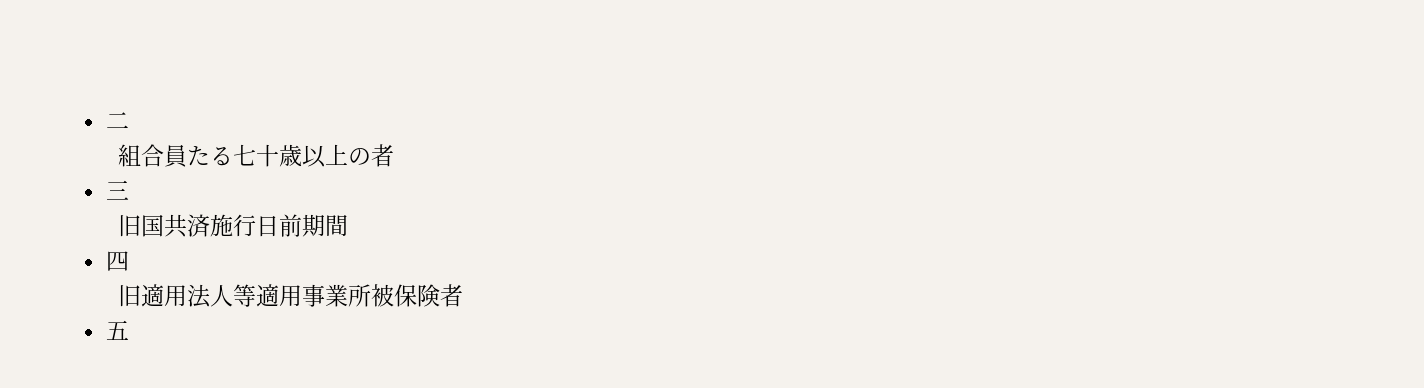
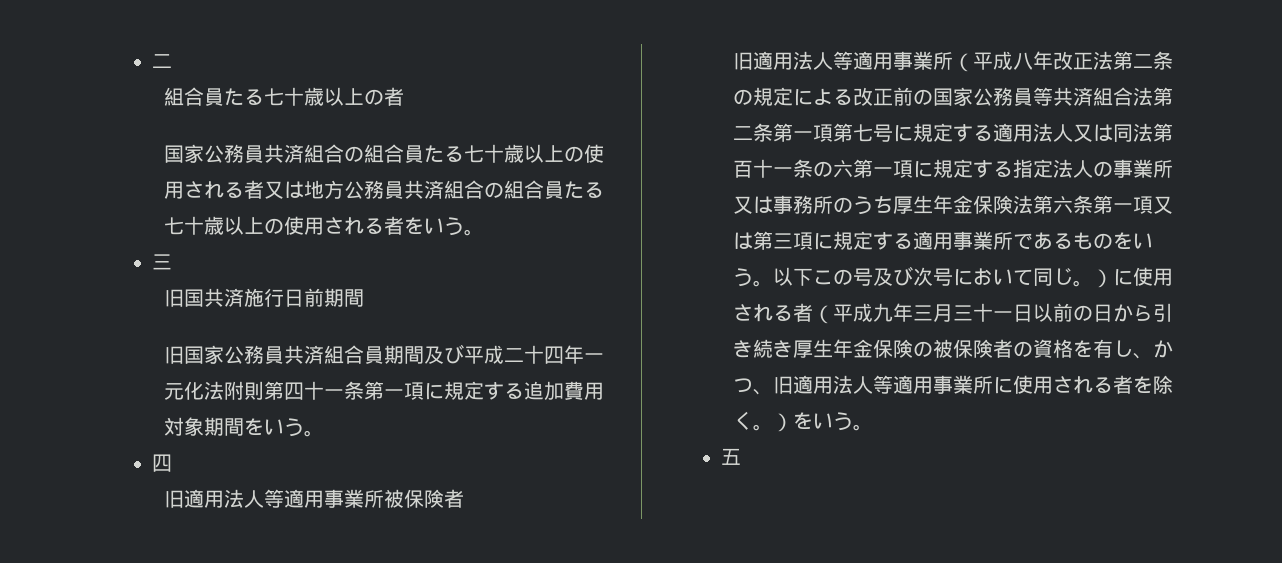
(394, 155) none -> [164,144,605,163] [164,180,605,199] [164,216,485,236] // 国家公務員共済組合の組合員たる七十歳以上の使用される者又は地方公務員共済組合の組合員たる七十歳以上の使用される者をいう。
(348, 225) none -> [164,344,605,364] [164,381,605,401] [164,417,325,437] // 旧国家公務員共済組合員期間及び平成二十四年一元化法附則第四十一条第一項に規定する追加費用対象期間をいう。
(463, 295) none -> [733,51,1174,72] [733,87,1174,106] [733,123,1174,142] [733,159,1174,178] [733,195,1174,215] [733,231,1154,250] [733,266,1174,288] [733,303,1174,324] [733,339,1174,359] [733,375,1174,395] [733,411,874,432] // 旧適用法人等適用事業所（平成八年改正法第二条の規定による改正前の国家公務員等共済組合法第二条第一項第七号に規定する適用法人又は同法第百十一条の六第一項に規定する指定法人の事業所又は事務所のうち厚生年金保険法第六条第一項又は第三項に規定する適用事業所であるものをいう。以下この号及び次号において同じ。）に使用される者（平成九年三月三十一日以前の日から引き続き厚生年金保険の被保険者の資格を有し、かつ、旧適用法人等適用事業所に使用される者を除く。）をいう。

